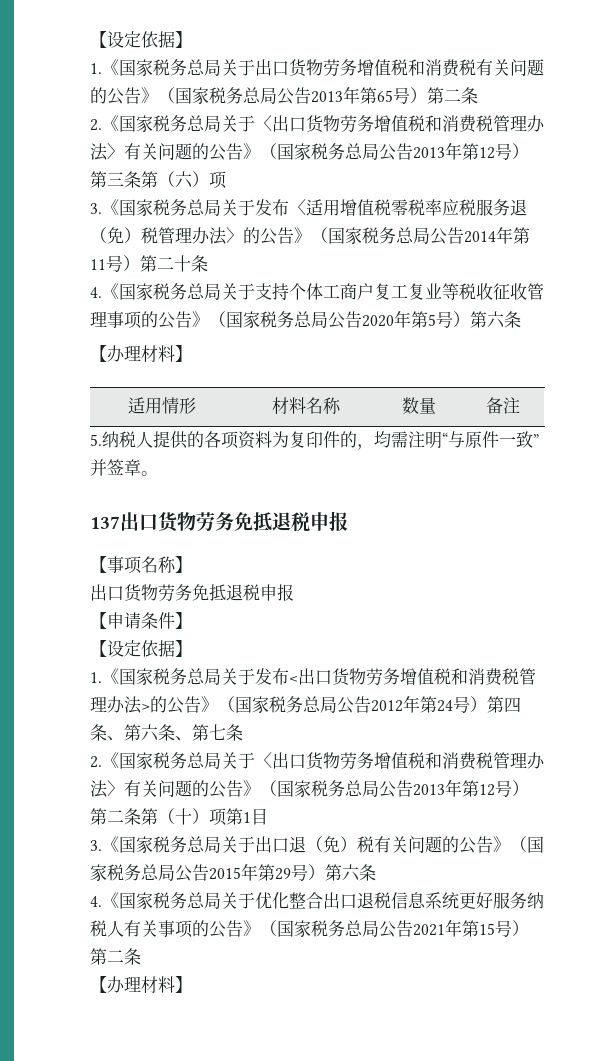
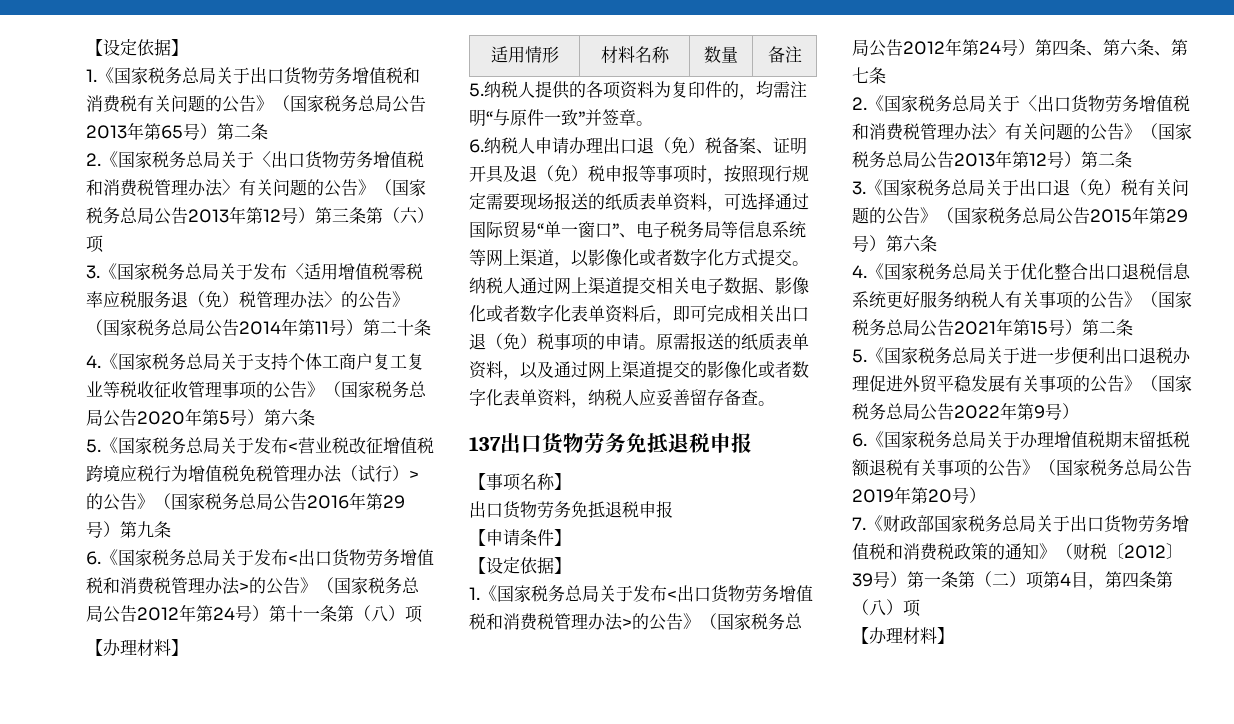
(521, 319) none -> [86,437,434,455] [86,465,419,483] [86,492,405,511] [86,521,171,538] [86,549,434,567] [86,577,420,595] [86,604,423,623] // 5.《国家税务总局关于发布<营业税改征增值税跨境应税行为增值税免税管理办法（试行）>的公告》（国家税务总局公告2016年第29号）第九条 // 6.《国家税务总局关于发布<出口货物劳务增值税和消费税管理办法>的公告》（国家税务总局公告2012年第24号）第十一条第（八）项
(158, 473) none -> [469,137,807,155] [469,165,809,184] [469,192,809,212] [469,221,806,239] [469,249,809,268] [469,277,809,295] [469,305,809,324] [469,333,809,351] [469,361,809,380] [469,389,775,408] // 6.纳税人申请办理出口退（免）税备案、证明开具及退（免）税申报等事项时，按照现行规定需要现场报送的纸质表单资料，可选择通过国际贸易“单一窗口”、电子税务局等信息系统等网上渠道，以影像化或者数字化方式提交。纳税人通过网上渠道提交相关电子数据、影像化或者数字化表单资料后，即可完成相关出口退（免）税事项的申请。原需报送的纸质表单资料，以及通过网上渠道提交的影像化或者数字化表单资料，纳税人应妥善留存备查。
[141,808,268,826] 第（十）项第1目 -> (1132, 159) none
(141, 956) none -> [852,346,1191,365] [852,375,1192,393] [852,402,1079,421] [852,431,1190,449] [852,459,1192,477] [852,486,986,504] [852,515,1189,533] [852,543,1183,561] [852,571,1173,590] [852,599,921,617] // 5.《国家税务总局关于进一步便利出口退税办理促进外贸平稳发展有关事项的公告》（国家税务总局公告2022年第9号） // 6.《国家税务总局关于办理增值税期末留抵税额退税有关事项的公告》（国家税务总局公告2019年第20号） // 7.《财政部国家税务总局关于出口货物劳务增值税和消费税政策的通知》（财税〔2012〕39号）第一条第（二）项第4目，第四条第（八）项

